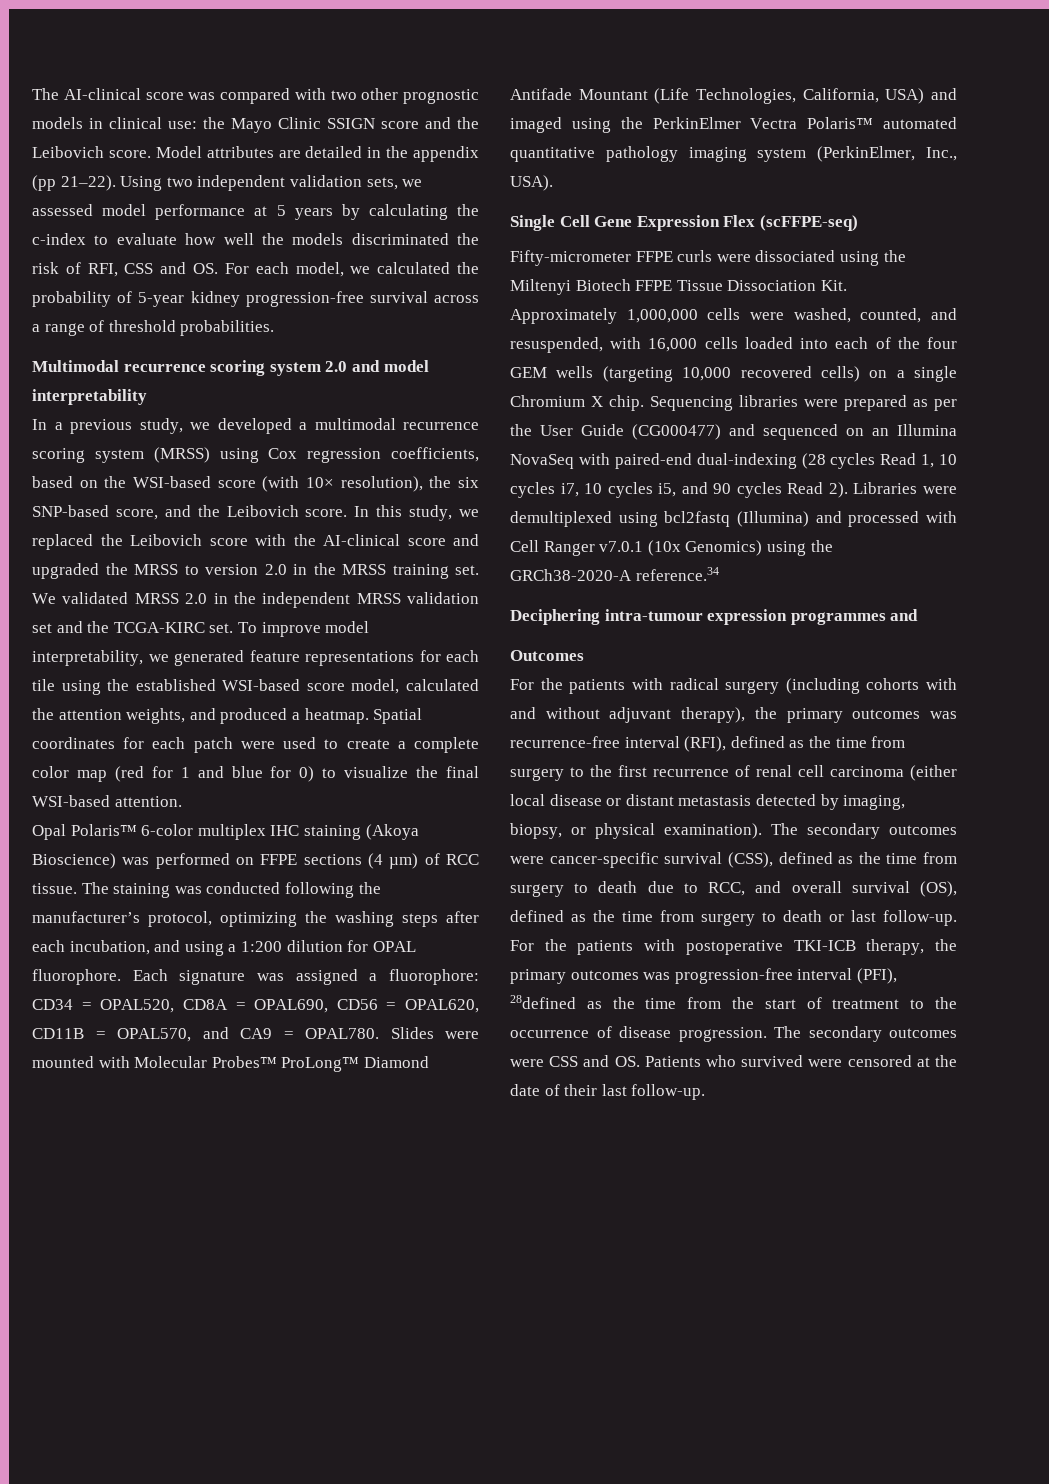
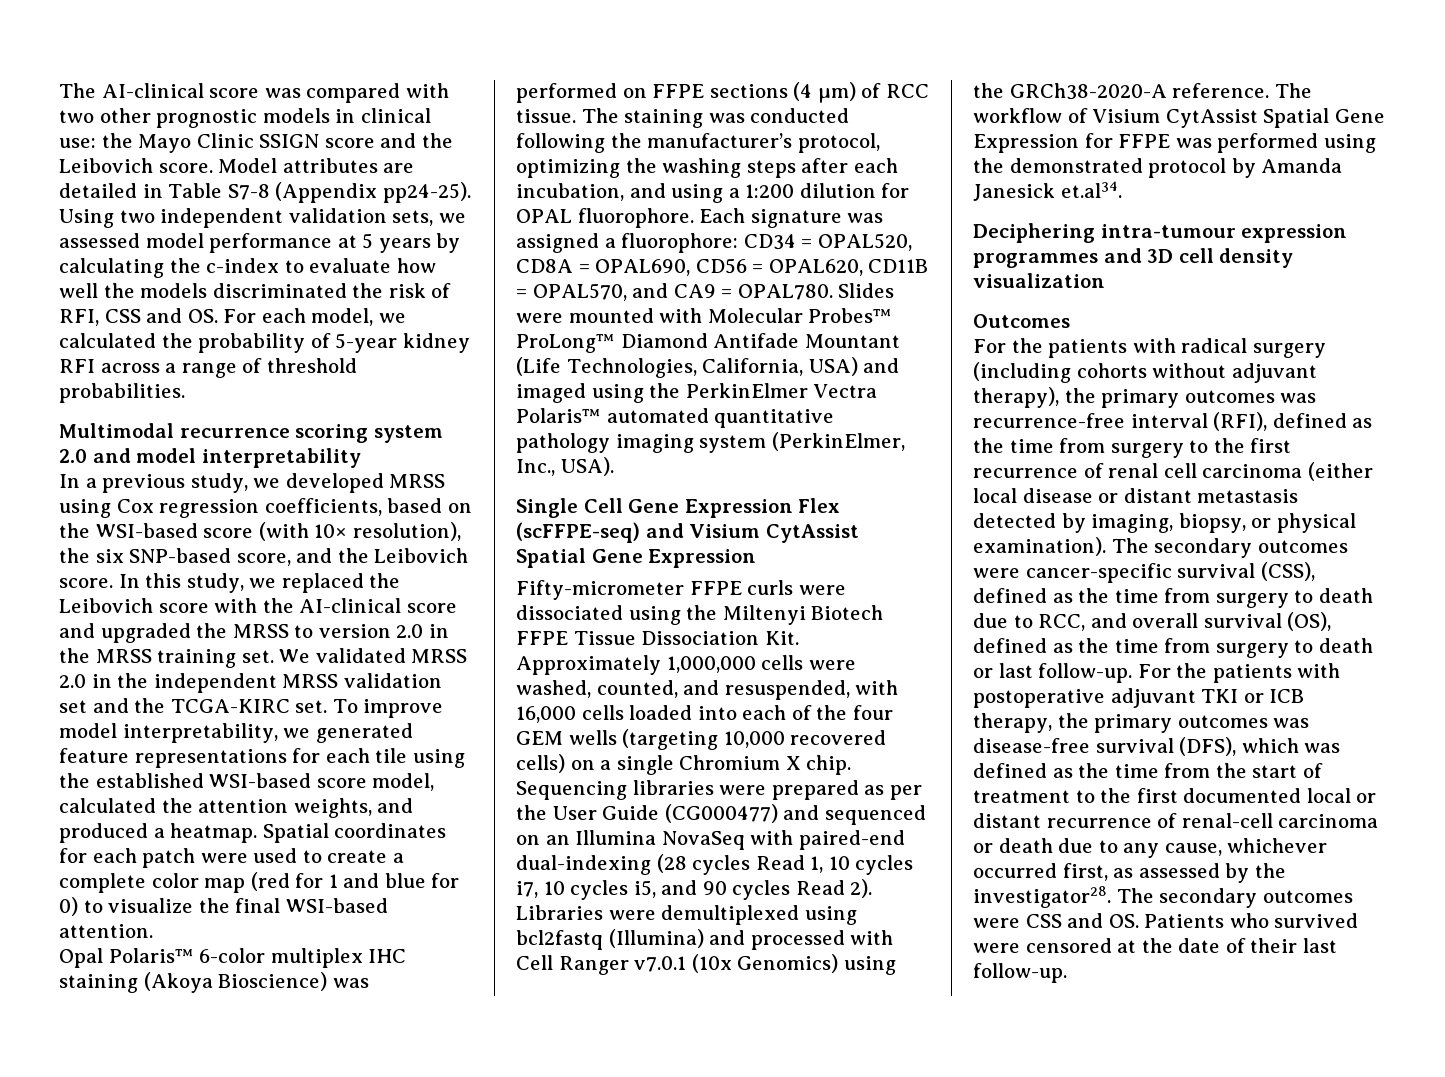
[386,146,479,162] [32,175,116,191] the appendix (pp 21–22). -> [168,182,471,203] Table S7-8 (Appendix pp24-25).
[245,291,428,307] progression-free survival -> [59,359,95,373] RFI
[299,418,479,430] [32,447,210,463] a multimodal recurrence scoring system (MRSS) -> [389,474,446,488] MRSS
(858, 223) none -> [645,523,859,543] [516,548,757,568] and Visium CytAssist Spatial Gene Expression
[635,567,719,581] reference.34 -> [1172,83,1312,98] [973,108,1385,128] [973,133,1376,153] [973,158,1343,178] [973,181,1122,201] reference. The workflow of Visium CytAssist Spatial Gene Expression for FFPE was performed using the demonstrated protocol by Amanda Janesick et.al34.
(919, 615) none -> [1147,248,1294,268] [973,273,1105,288] 3D cell density visualization
[926,678,957,690] [510,707,536,719] with and -> (1147, 370) none
[793,940,856,951] TKI-ICB -> [1110,688,1305,708] adjuvant TKI or ICB
[674,968,897,984] [510,995,576,1009] progression-free interval (PFI), 28defined -> [973,737,1341,756] [973,763,1047,778] disease-free survival (DFS), which was defined
[510,1026,767,1042] occurrence of disease progression. -> [1136,788,1377,803] [973,813,1379,828] [973,838,1328,858] [973,863,1286,883] [973,886,1111,908] first documented local or distant recurrence of renal-cell carcinoma or death due to any cause, whichever occurred first, as assessed by the investigator28.

